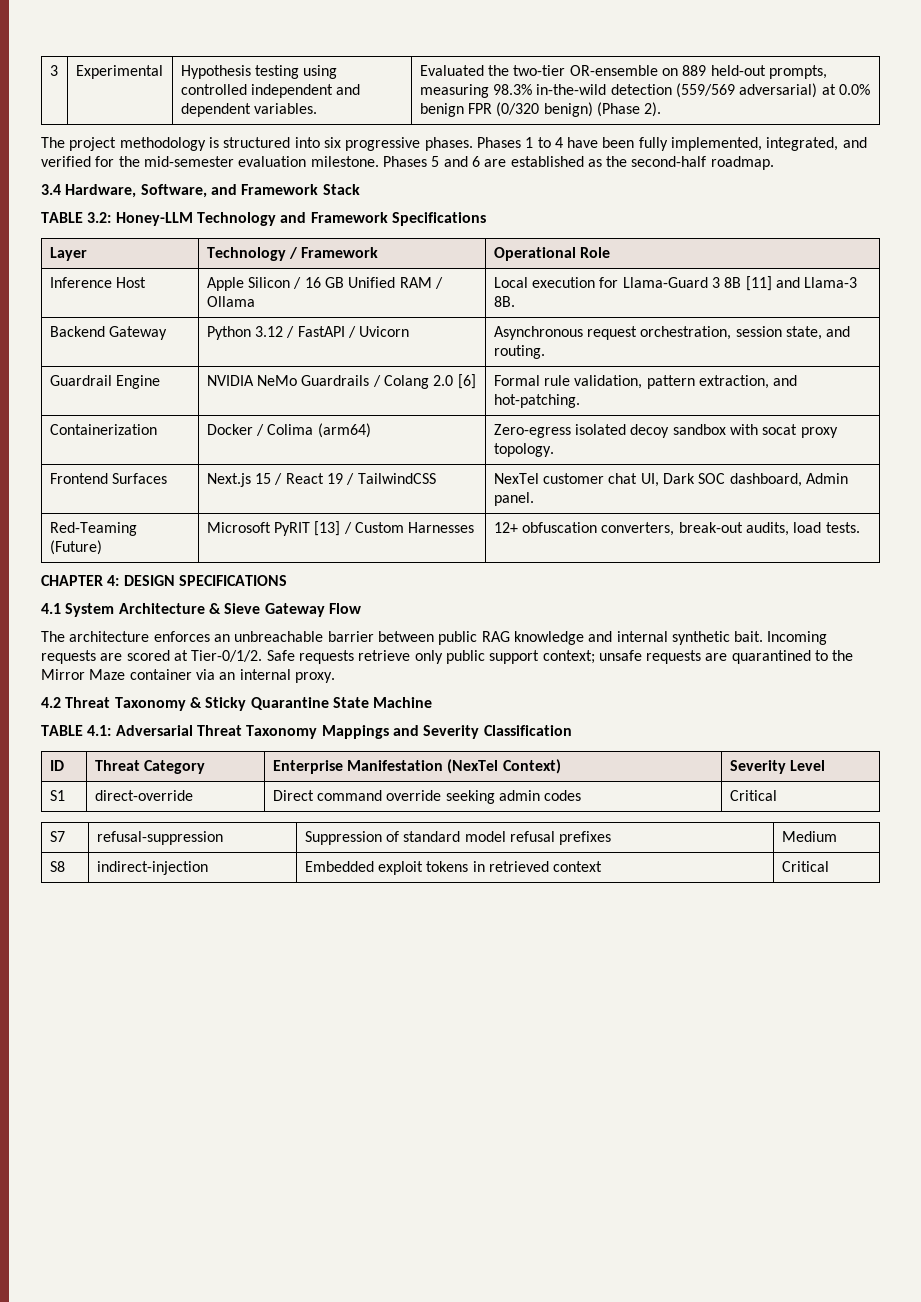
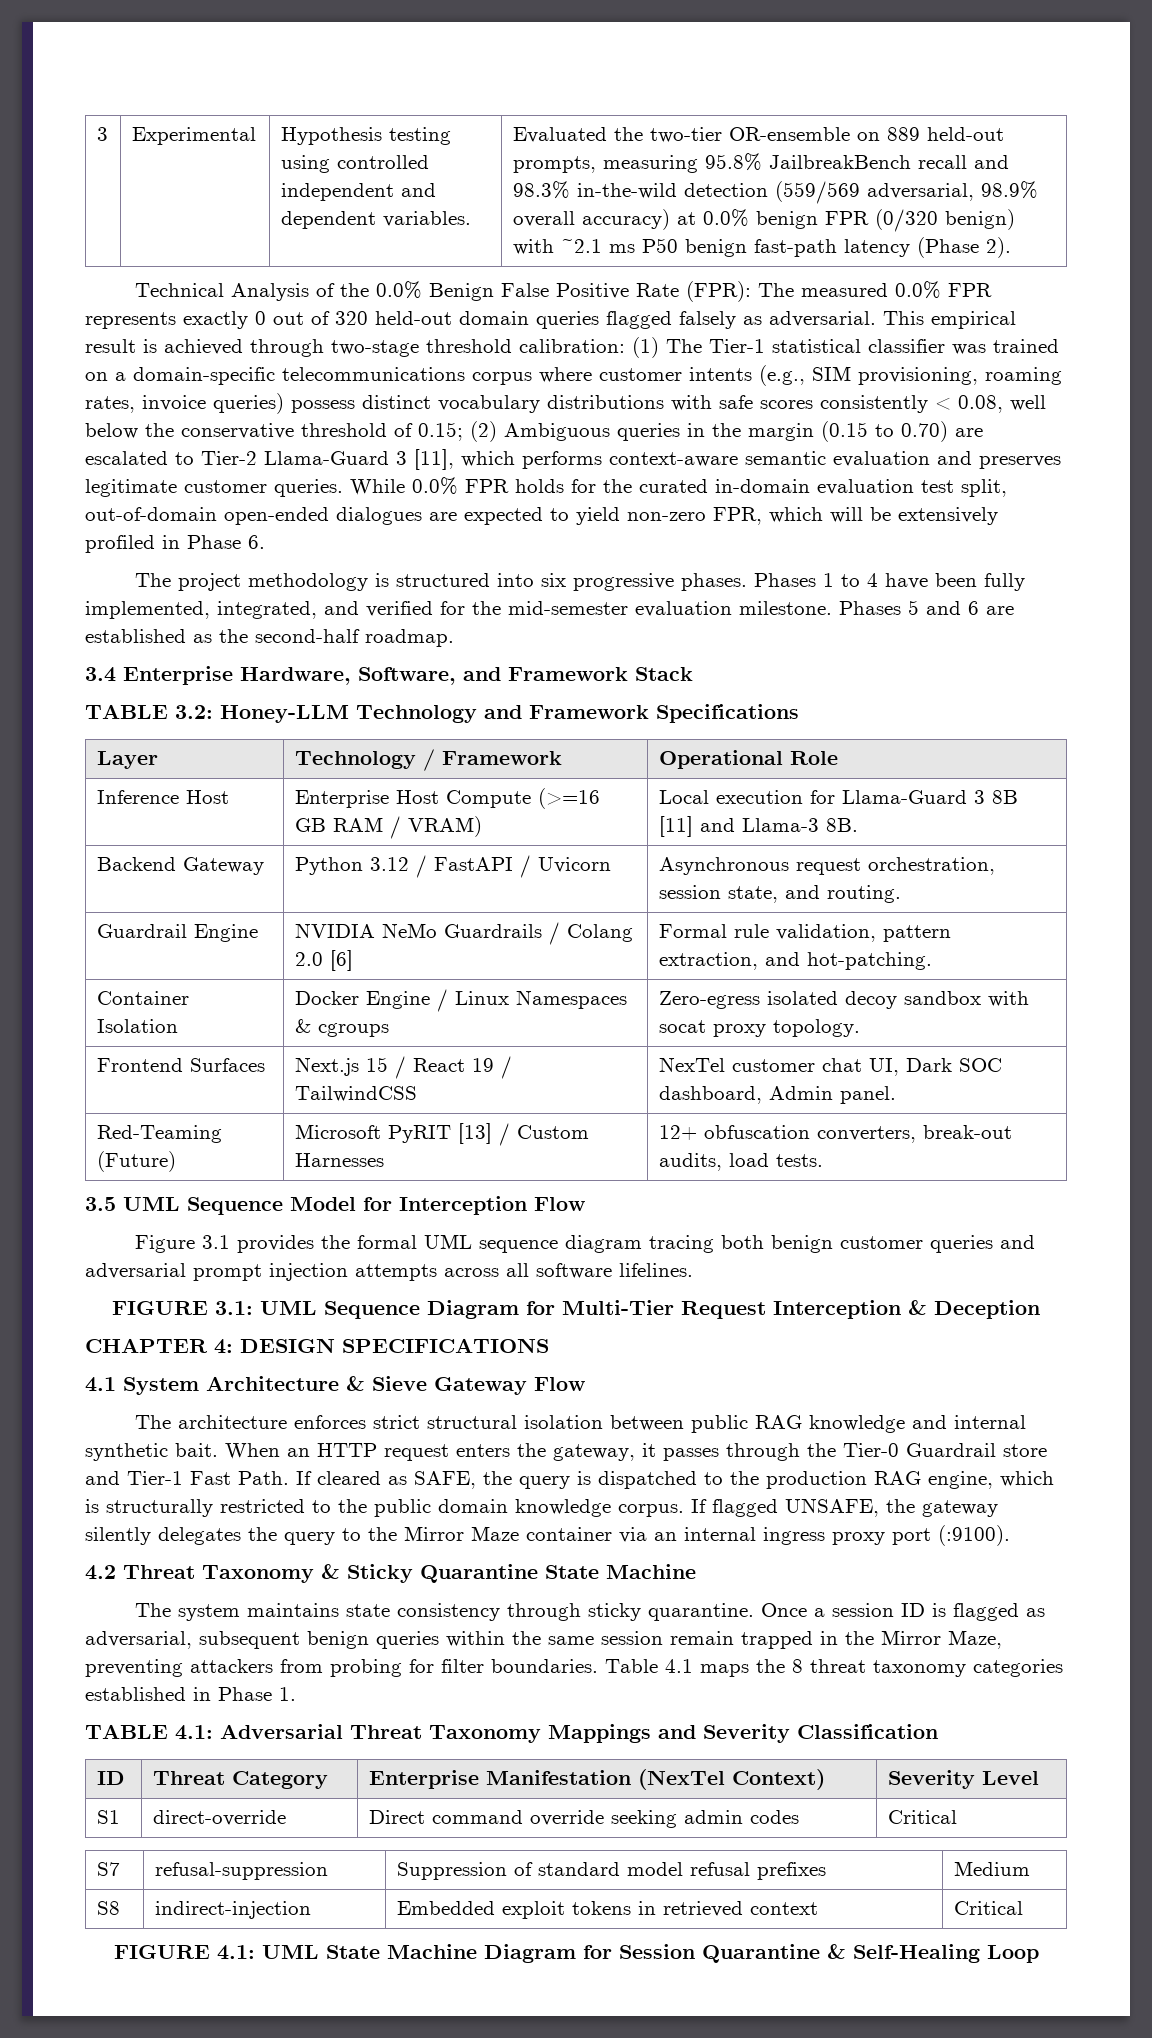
[492,83,818,98] 98.3% in-the-wild detection (559/569 adversarial) -> [704,153,1009,171] [512,181,1038,204] [512,209,670,230] 95.8% JailbreakBench recall and 98.3% in-the-wild detection (559/569 adversarial, 98.9% overall accuracy)
[596,102,662,117] (Phase 2). -> [512,237,1011,258] [135,281,993,302] [85,311,1016,329] [85,337,1059,358] [85,365,1062,386] [85,393,1046,414] [85,421,983,442] [85,449,1061,470] [85,477,1007,497] [85,507,998,525] [85,535,265,553] with ~2.1 ms P50 benign fast-path latency (Phase 2). // Technical Analysis of the 0.0% Benign False Positive Rate (FPR): The measured 0.0% FPR represents exactly 0 out of 320 held-out domain queries flagged falsely as adversarial. This empirical result is achieved through two-stage threshold calibration: (1) The Tier-1 statistical classifier was trained on a domain-specific telecommunications corpus where customer intents (e.g., SIM provisioning, roaming rates, invoice queries) possess distinct vocabulary distributions with safe scores consistently < 0.08, well below the conservative threshold of 0.15; (2) Ambiguous queries in the margin (0.15 to 0.70) are escalated to Tier-2 Llama-Guard 3 [11], which performs context-aware semantic evaluation and preserves legitimate customer queries. While 0.0% FPR holds for the curated in-domain evaluation test split, out-of-domain open-ended dialogues are expected to yield non-zero FPR, which will be extensively profiled in Phase 6.
(61, 189) none -> [123,666,233,685] Enterprise
[206,277,396,291] Apple Silicon / 16 GB Unified -> [294,788,600,809] [294,818,326,832] Enterprise Host Compute (>=16 GB
[206,296,255,307] Ollama -> [407,816,482,837] VRAM)
[49,424,157,435] Containerization -> [96,991,189,1005] [96,1019,178,1033] Container Isolation
[255,423,371,438] / Colima (arm64) -> [365,989,627,1012] [294,1019,389,1037] Engine / Linux Namespaces & cgroups
(860, 527) none -> [85,1196,585,1215] [135,1234,1036,1253] [85,1263,693,1281] [112,1300,1040,1319] // 3.5 UML Sequence Model for Interception Flow // Figure 3.1 provides the formal UML sequence diagram tracing both benign customer queries and adversarial prompt injection attempts across all software lifelines. // FIGURE 3.1: UML Sequence Diagram for Multi-Tier Request Interception & Deception
[213,631,374,642] an unbreachable barrier -> [373,1415,604,1429] strict structural isolation
[767,631,828,645] [41,650,811,664] Incoming requests are scored at Tier-0/1/2. Safe requests retrieve only public support context; unsafe requests are quarantined -> [225,1443,1047,1461] [85,1471,1054,1489] [85,1498,998,1517] [85,1527,335,1545] When an HTTP request enters the gateway, it passes through the Tier-0 Guardrail store and Tier-1 Fast Path. If cleared as SAFE, the query is dispatched to the production RAG engine, which is structurally restricted to the public domain knowledge corpus. If flagged UNSAFE, the gateway silently delegates the query
[294,672,335,683] proxy. -> [763,1525,1010,1546] ingress proxy port (:9100).
(433, 702) none -> [135,1603,1046,1621] [85,1630,1002,1649] [85,1659,1063,1677] [85,1687,296,1701] // The system maintains state consistency through sticky quarantine. Once a session ID is flagged as adversarial, subsequent benign queries within the same session remain trapped in the Mirror Maze, preventing attackers from probing for filter boundaries. Table 4.1 maps the 8 threat taxonomy categories established in Phase 1.
(829, 866) none -> [113,1944,1039,1963] // FIGURE 4.1: UML State Machine Diagram for Session Quarantine & Self-Healing Loop

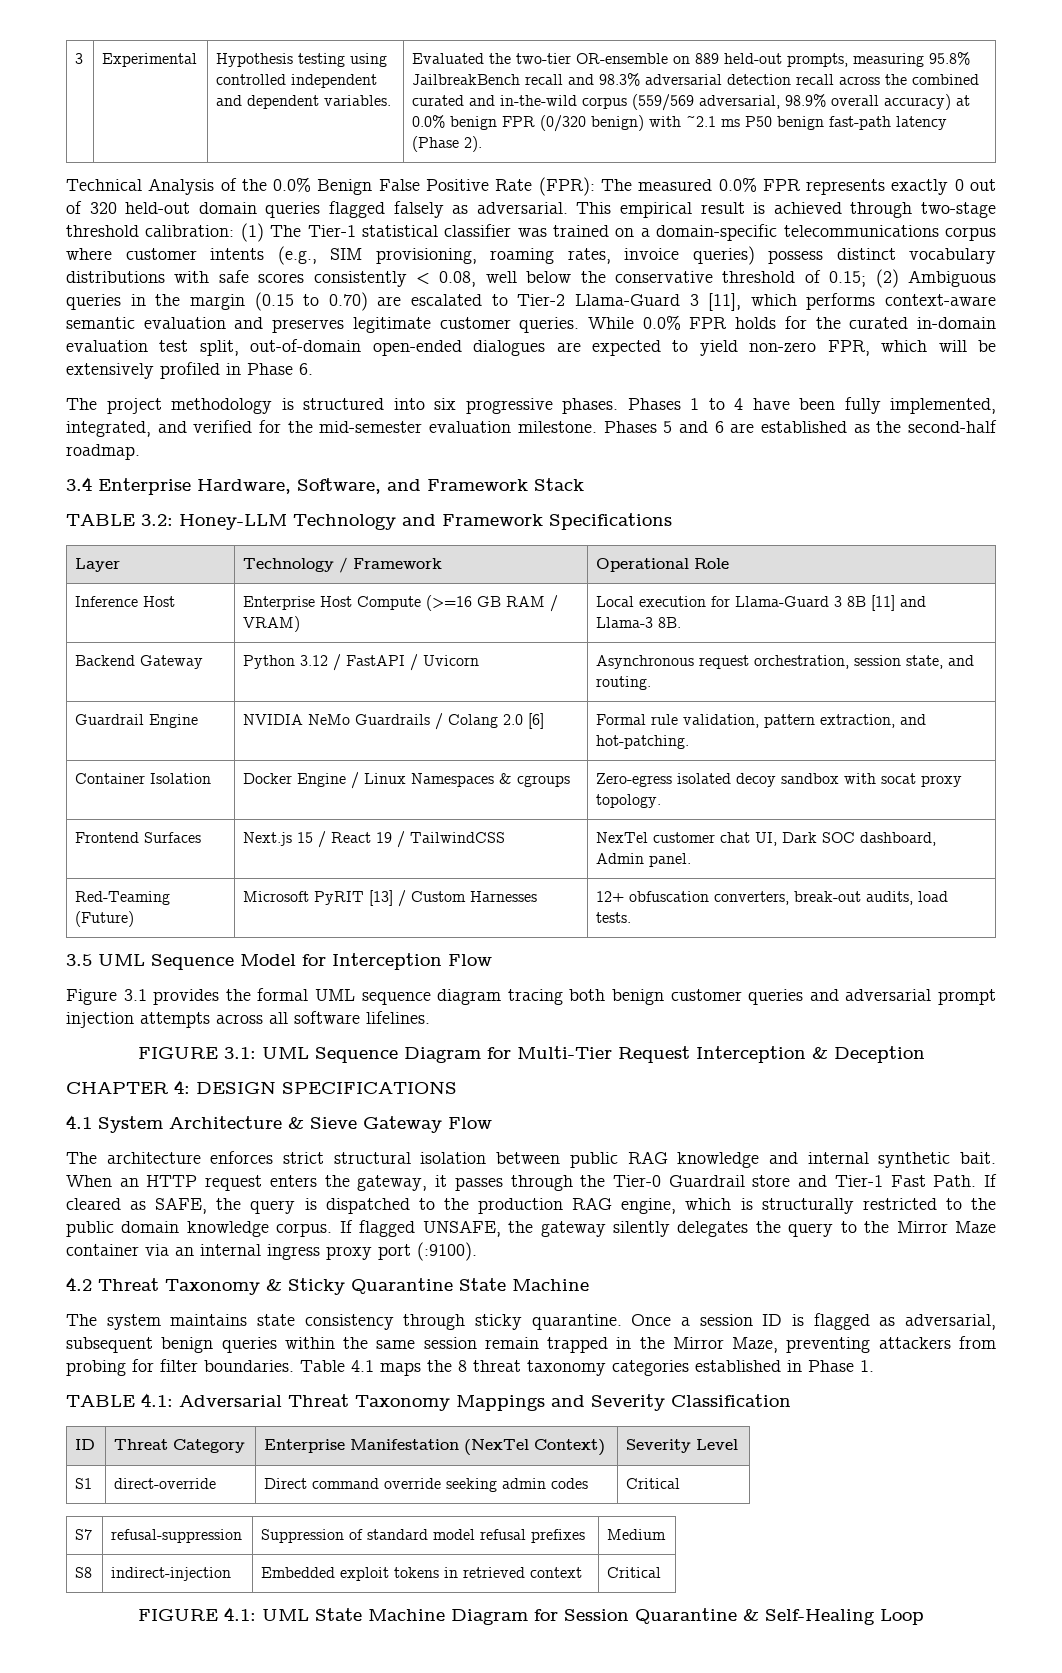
[576,183,768,199] in-the-wild detection -> [645,74,980,85] [412,95,628,109] adversarial detection recall across the combined curated and in-the-wild corpus

